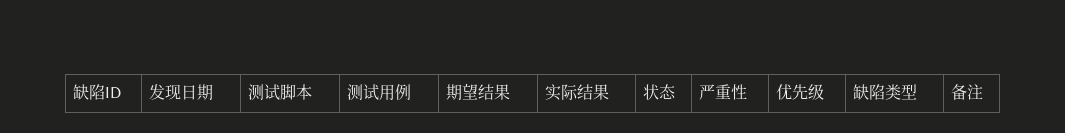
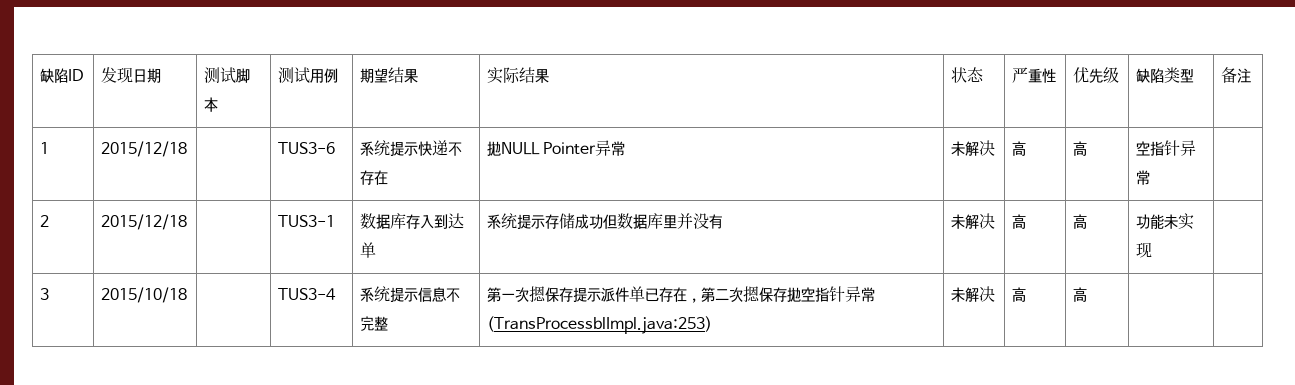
(984, 92) none -> [39,142,49,154] [100,141,187,157] [277,142,335,154] [359,140,462,156] [359,170,388,185] [486,140,626,156] [950,140,995,156] [1011,141,1026,156] [1072,141,1087,156] [1135,140,1196,156] [1135,170,1150,185] [39,215,49,227] [100,214,187,230] [277,215,335,227] [359,213,464,229] [359,242,376,258] [486,213,723,229] [950,213,995,229] [1011,214,1026,229] [1072,214,1087,229] [1135,213,1194,230] [1135,242,1152,258] [39,288,49,300] [100,287,187,303] [277,288,336,300] [359,286,460,302] [359,316,388,331] [486,286,875,303] [486,316,712,334] [950,286,995,302] [1011,287,1026,302] [1072,287,1087,302] // 1 | 2015/12/18 | | TUS3-6 | 系统提示快递不存在 | 抛NULL Pointer异常 | 未解决 | 高 | 高 | 空指针异常 | // 2 | 2015/12/18 | | TUS3-1 | 数据库存入到达单 | 系统提示存储成功但数据库里并没有 | 未解决 | 高 | 高 | 功能未实现 | // 3 | 2015/10/18 | | TUS3-4 | 系统提示信息不完整 | 第一次摁保存提示派件单已存在，第二次摁保存抛空指针异常(TransProcessblImpl.java:253) | 未解决 | 高 | 高 | |

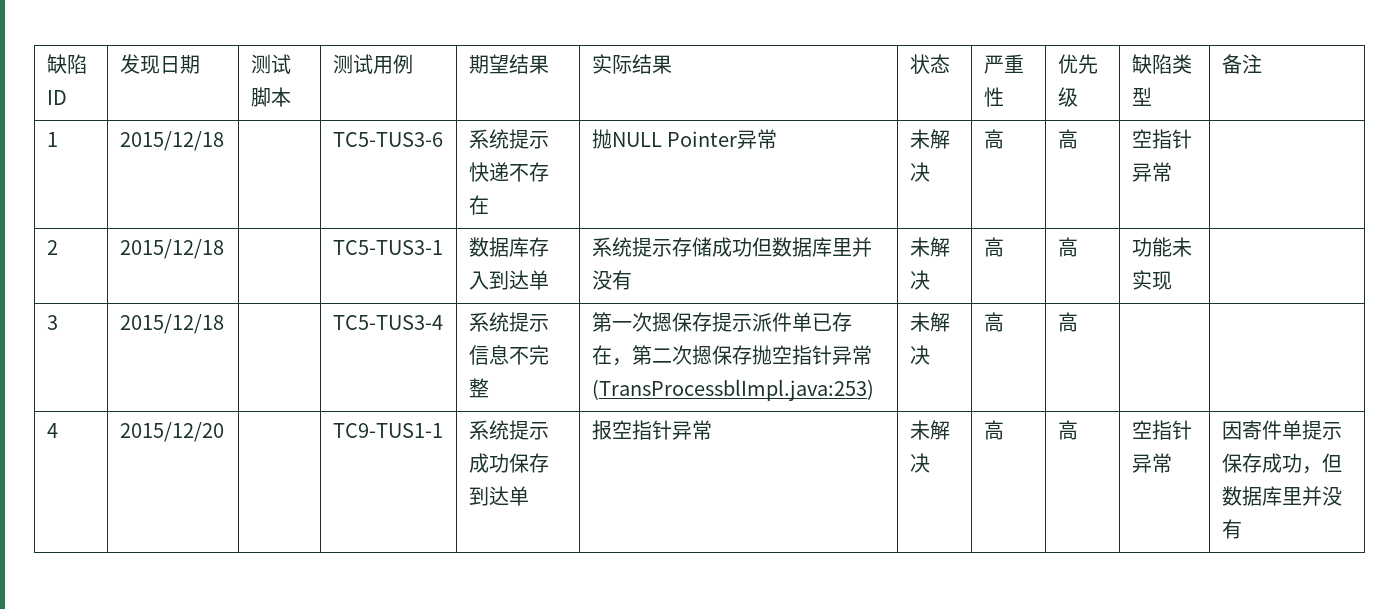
[277,142,335,154] TUS3-6 -> [332,132,443,147] TC5-TUS3-6
[277,215,335,227] TUS3-1 -> [332,240,443,255] TC5-TUS3-1
[100,287,187,303] [277,288,336,300] 2015/10/18 | | TUS3-4 -> [119,314,224,334] [332,315,443,330] 2015/12/18 | | TC5-TUS3-4
(1087, 294) none -> [46,423,58,438] [119,422,224,442] [332,423,443,438] [468,420,549,440] [468,453,549,473] [468,486,529,506] [591,420,712,440] [909,420,950,440] [909,453,930,473] [983,420,1004,440] [1057,420,1078,440] [1131,420,1192,440] [1131,453,1172,473] [1221,420,1342,440] [1221,453,1342,474] [1221,486,1342,506] [1221,519,1242,539] // 4 | 2015/12/20 | | TC9-TUS1-1 | 系统提示成功保存到达单 | 报空指针异常 | 未解决 | 高 | 高 | 空指针异常 | 因寄件单提示保存成功，但数据库里并没有

